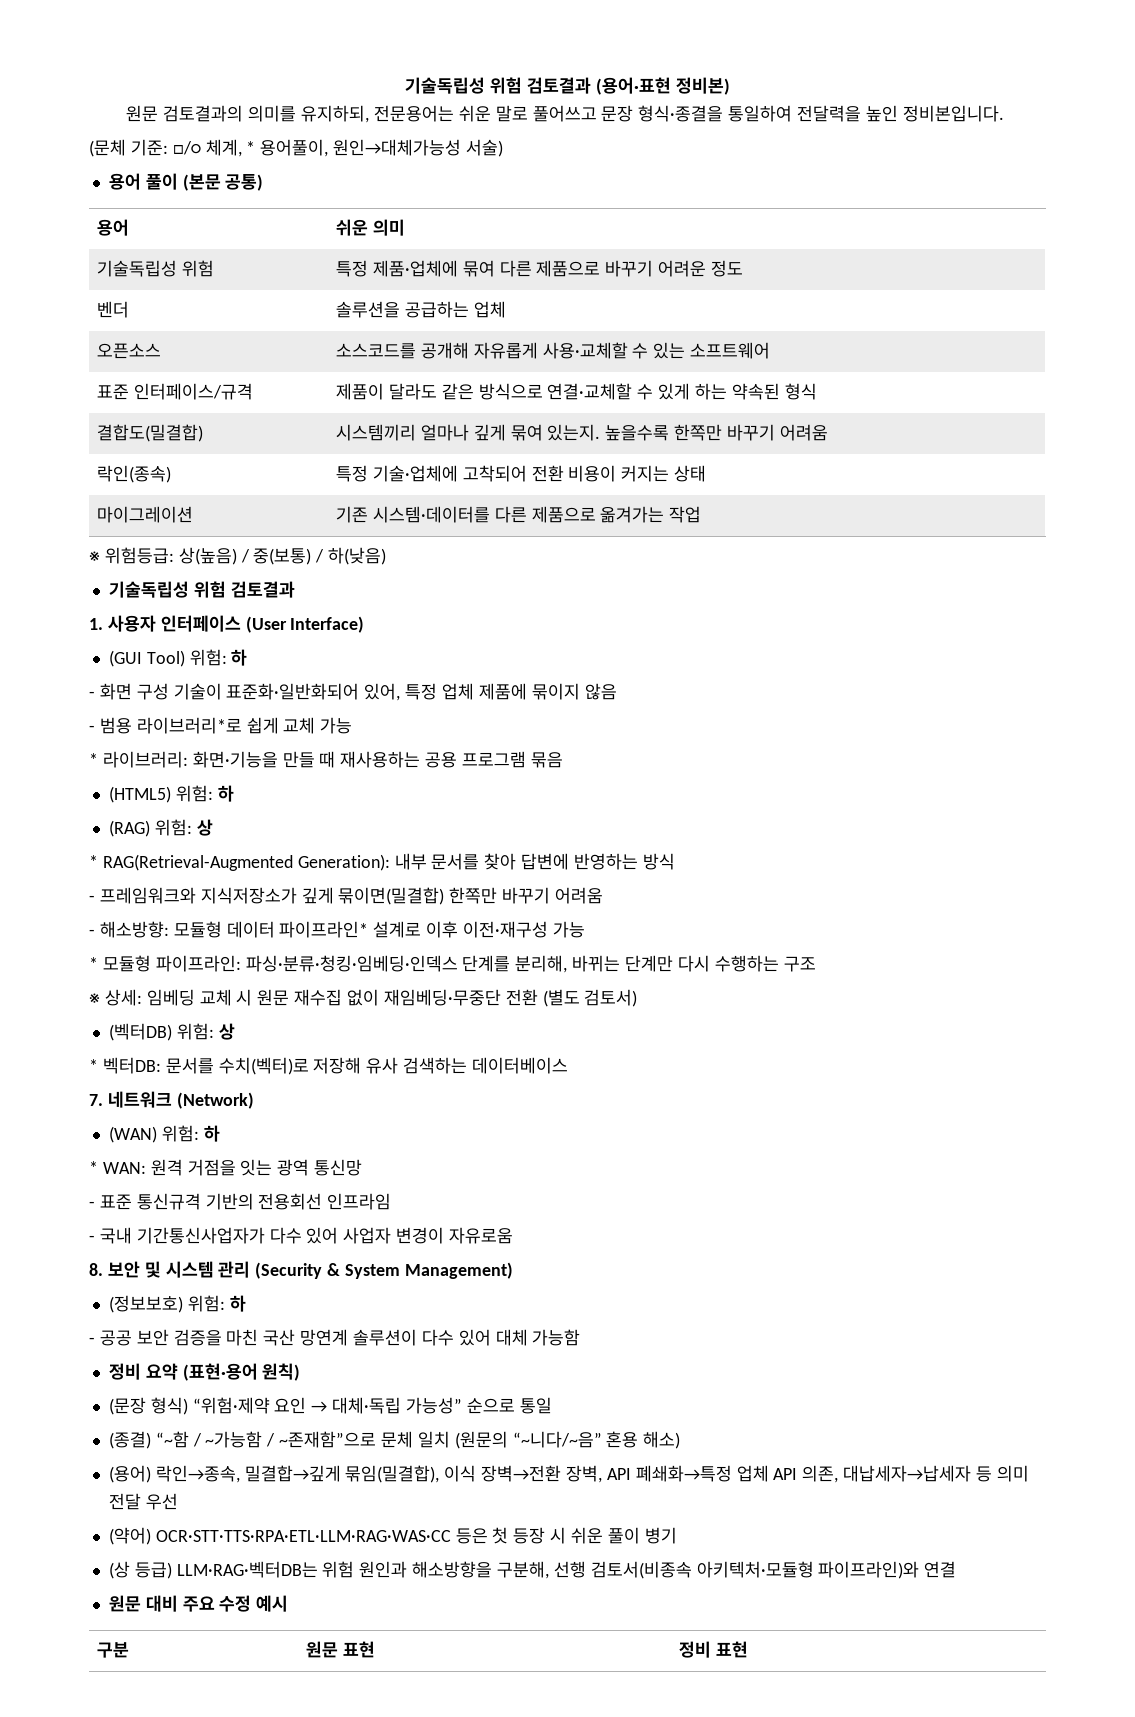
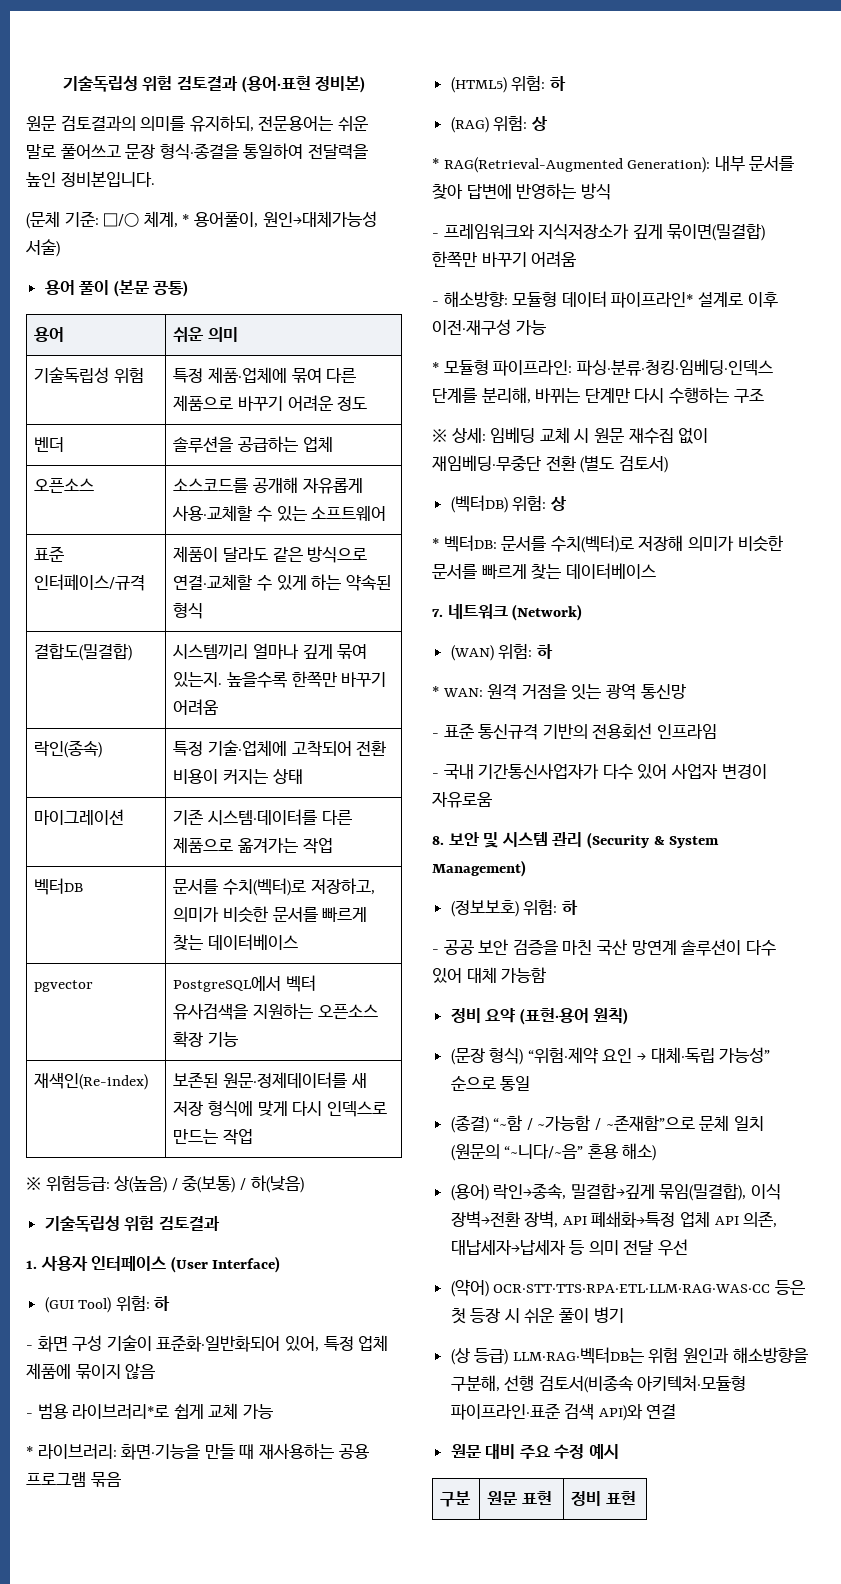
(702, 514) none -> [34,878,84,895] [173,878,375,896] [173,906,368,923] [173,934,298,950] [34,980,94,992] [173,975,316,992] [173,1003,378,1020] [173,1031,238,1048] [34,1073,149,1090] [173,1072,367,1088] [173,1101,387,1117] [173,1129,253,1145] // 벡터DB | 문서를 수치(벡터)로 저장하고, 의미가 비슷한 문서를 빠르게 찾는 데이터베이스 // pgvector | PostgreSQL에서 벡터 유사검색을 지원하는 오픈소스 확장 기능 // 재색인(Re-index) | 보존된 원문·정제데이터를 새 저장 형식에 맞게 다시 인덱스로 만드는 작업
[366,1057,468,1074] 유사 검색하는 -> [687,535,783,552] [432,564,562,579] 의미가 비슷한 문서를 빠르게 찾는
[818,1561,920,1579] 파이프라인)와 -> [450,1403,643,1421] 파이프라인·표준 검색 API)와

